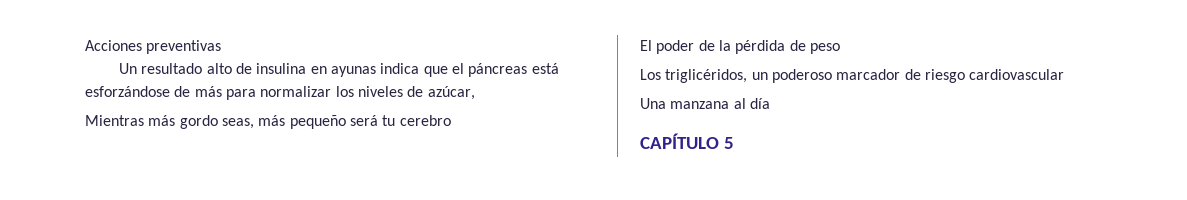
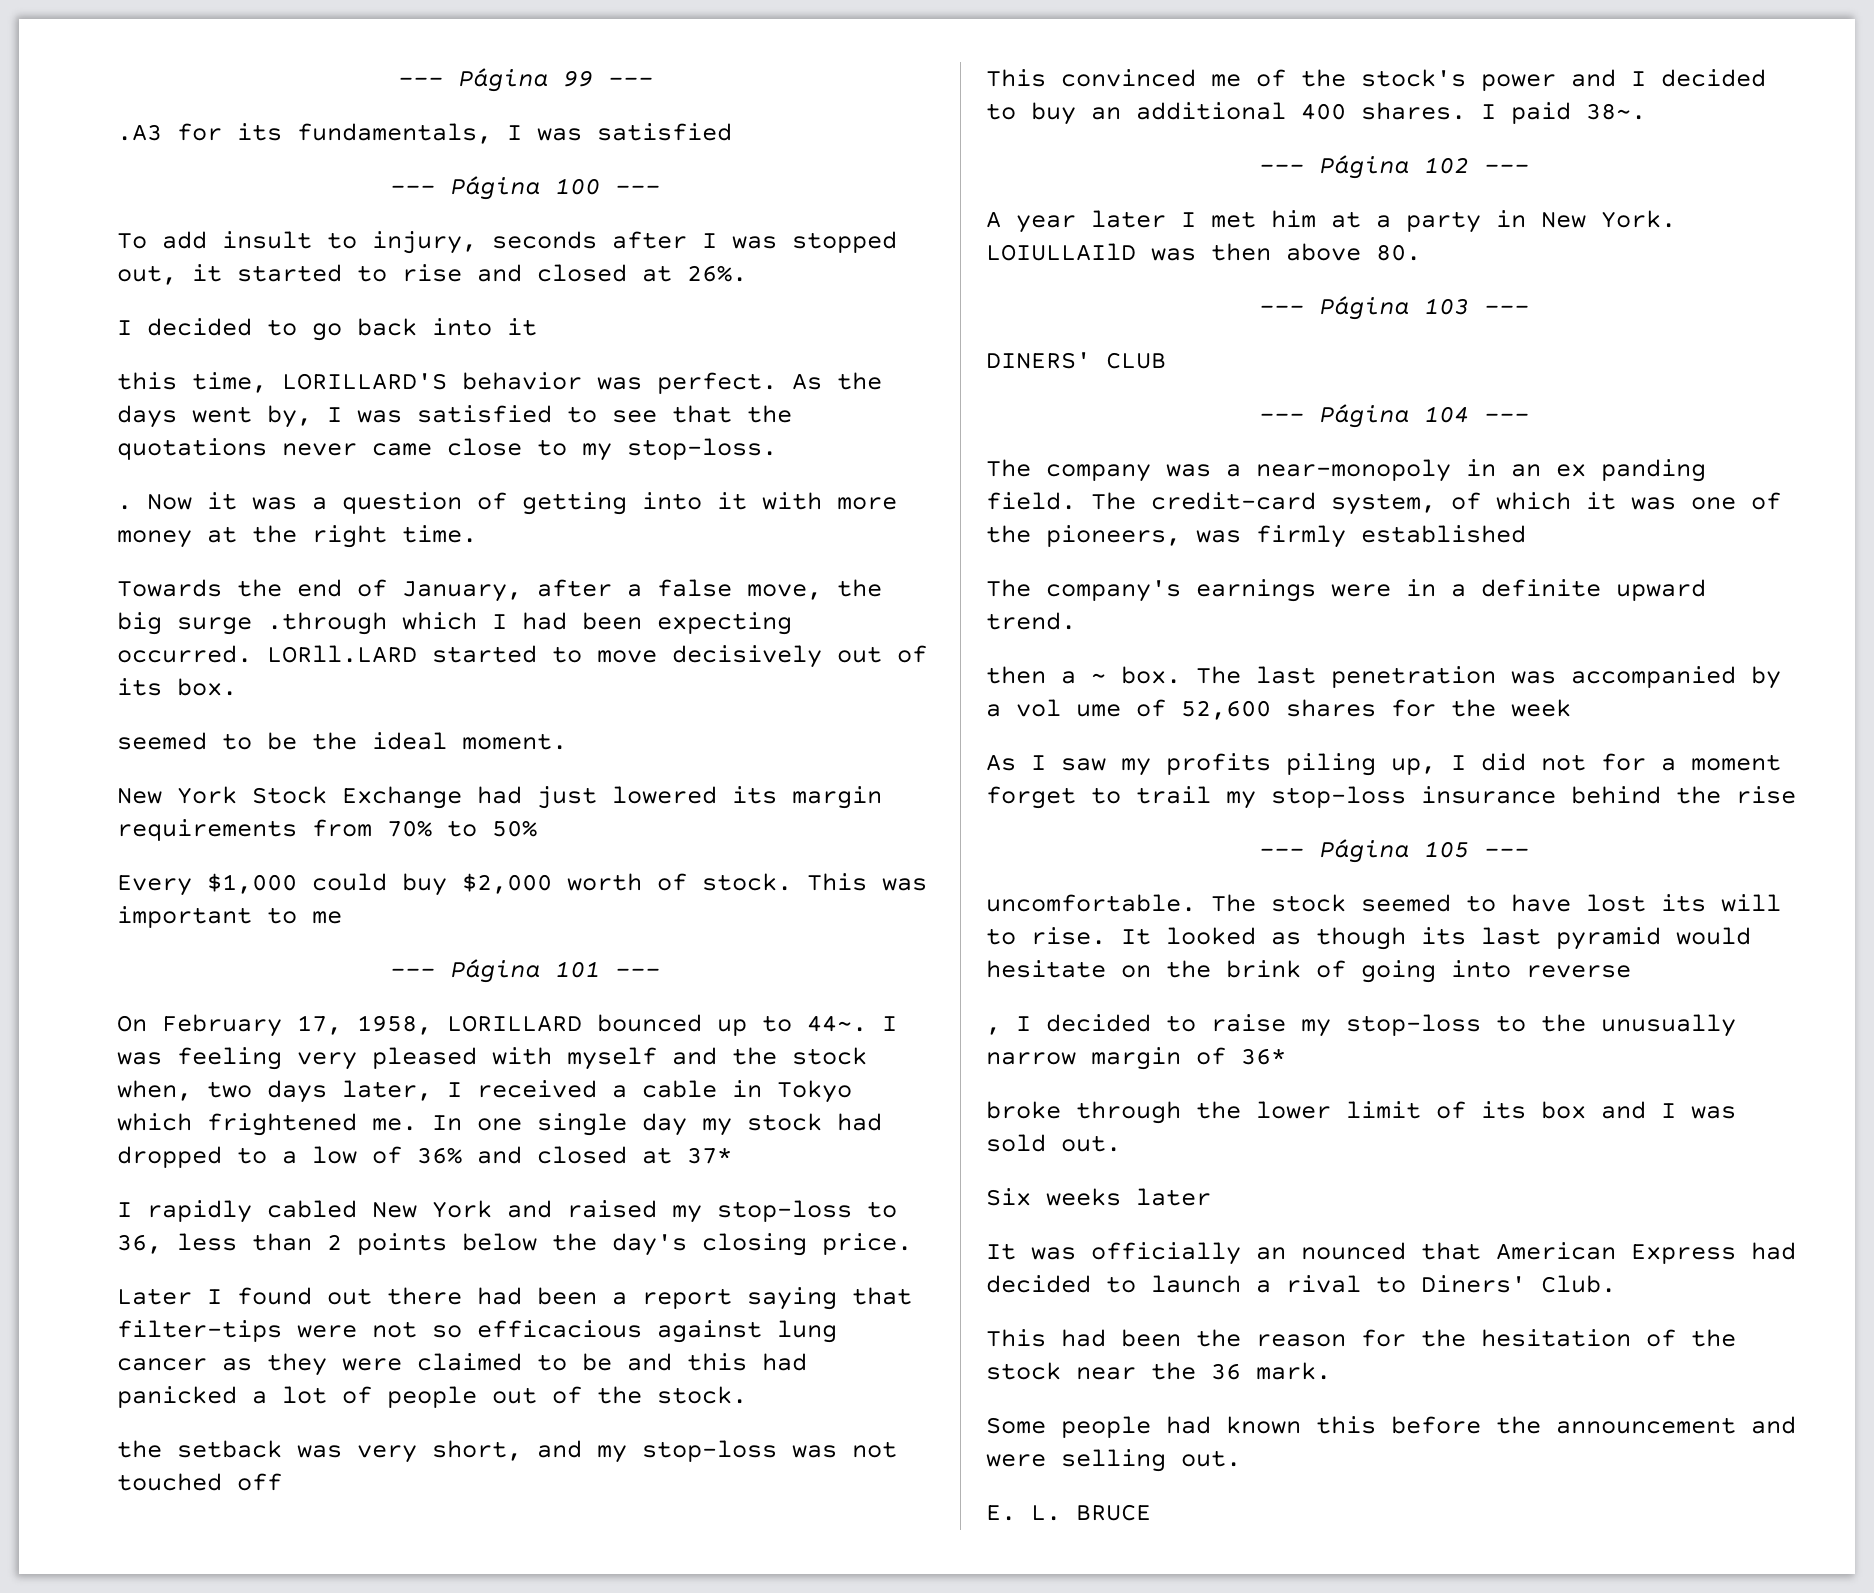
[85,40,222,54] [118,63,559,77] [85,86,475,100] [85,115,451,129] [640,40,840,54] [640,69,1065,83] [640,98,770,109] [640,133,734,149] Acciones preventivas // Un resultado alto de insulina en ayunas indica que el páncreas está esforzándose de más para normalizar los niveles de azúcar, // Mientras más gordo seas, más pequeño será tu cerebro // El poder de la pérdida de peso // Los triglicéridos, un poderoso marcador de riesgo cardiovascular // Una manzana al día // CAPÍTULO 5 -> [397,68,653,92] [117,123,732,144] [390,176,660,200] [117,231,897,254] [117,264,747,285] [117,318,537,341] [117,372,882,394] [117,405,792,428] [117,438,777,461] [117,492,897,515] [117,525,477,548] [117,579,882,602] [117,612,792,635] [117,645,927,668] [117,678,237,696] [117,732,567,750] [117,786,882,809] [117,819,537,841] [117,873,927,896] [117,906,342,928] [390,959,660,983] [117,1014,897,1037] [117,1047,867,1070] [117,1080,852,1103] [117,1113,882,1136] [117,1146,732,1168] [117,1200,897,1223] [117,1233,912,1256] [117,1287,912,1310] [117,1320,837,1343] [117,1353,807,1376] [117,1386,747,1408] [117,1440,897,1463] [117,1473,282,1491] [986,69,1766,91] [986,102,1646,125] [1259,155,1529,179] [986,210,1676,233] [986,243,1421,261] [1259,296,1529,320] [986,352,1166,369] [1259,404,1529,428] [986,459,1706,482] [986,492,1781,515] [986,525,1526,548] [986,579,1706,602] [986,612,1076,630] [986,666,1781,689] [986,699,1571,720] [986,753,1781,776] [986,786,1796,809] [1259,839,1529,863] [986,894,1781,912] [986,927,1751,950] [986,960,1631,983] [986,1014,1736,1037] [986,1047,1286,1070] [986,1101,1736,1124] [986,1134,1121,1152] [986,1188,1211,1206] [986,1242,1796,1265] [986,1275,1616,1293] [986,1329,1736,1347] [986,1362,1331,1380] [986,1416,1796,1438] [986,1449,1241,1472] [986,1504,1151,1521] --- Página 99 --- // .A3 for its fundamentals, I was satisfied // --- Página 100 --- // To add insult to injury, seconds after I was stopped out, it started to rise and closed at 26%. // I decided to go back into it // this time, LORILLARD'S behavior was perfect. As the days went by, I was satisfied to see that the quotations never came close to my stop-loss. // . Now it was a question of getting into it with more money at the right time. // Towards the end of January, after a false move, the big surge .through which I had been expecting occurred. LORll.LARD started to move decisively out of its box. // seemed to be the ideal moment. // New York Stock Exchange had just lowered its margin requirements from 70% to 50% // Every $1,000 could buy $2,000 worth of stock. This was important to me // --- Página 101 --- // On February 17, 1958, LORILLARD bounced up to 44~. I was feeling very pleased with myself and the stock when, two days later, I received a cable in Tokyo which frightened me. In one single day my stock had dropped to a low of 36% and closed at 37* // I rapidly cabled New York and raised my stop-loss to 36, less than 2 points below the day's closing price. // Later I found out there had been a report saying that filter-tips were not so efficacious against lung cancer as they were claimed to be and this had panicked a lot of people out of the stock. // the setback was very short, and my stop-loss was not touched off // This convinced me of the stock's power and I decided to buy an additional 400 shares. I paid 38~. // --- Página 102 --- // A year later I met him at a party in New York. LOIULLAIlD was then above 80. // --- Página 103 --- // DINERS' CLUB // --- Página 104 --- // The company was a near-monopoly in an ex panding field. The credit-card system, of which it was one of the pioneers, was firmly established // The company's earnings were in a definite upward trend. // then a ~ box. The last penetration was accompanied by a vol ume of 52,600 shares for the week // As I saw my profits piling up, I did not for a moment forget to trail my stop-loss insurance behind the rise // --- Página 105 --- // uncomfortable. The stock seemed to have lost its will to rise. It looked as though its last pyramid would hesitate on the brink of going into reverse // , I decided to raise my stop-loss to the unusually narrow margin of 36* // broke through the lower limit of its box and I was sold out. // Six weeks later // It was officially an nounced that American Express had decided to launch a rival to Diners' Club. // This had been the reason for the hesitation of the stock near the 36 mark. // Some people had known this before the announcement and were selling out. // E. L. BRUCE

